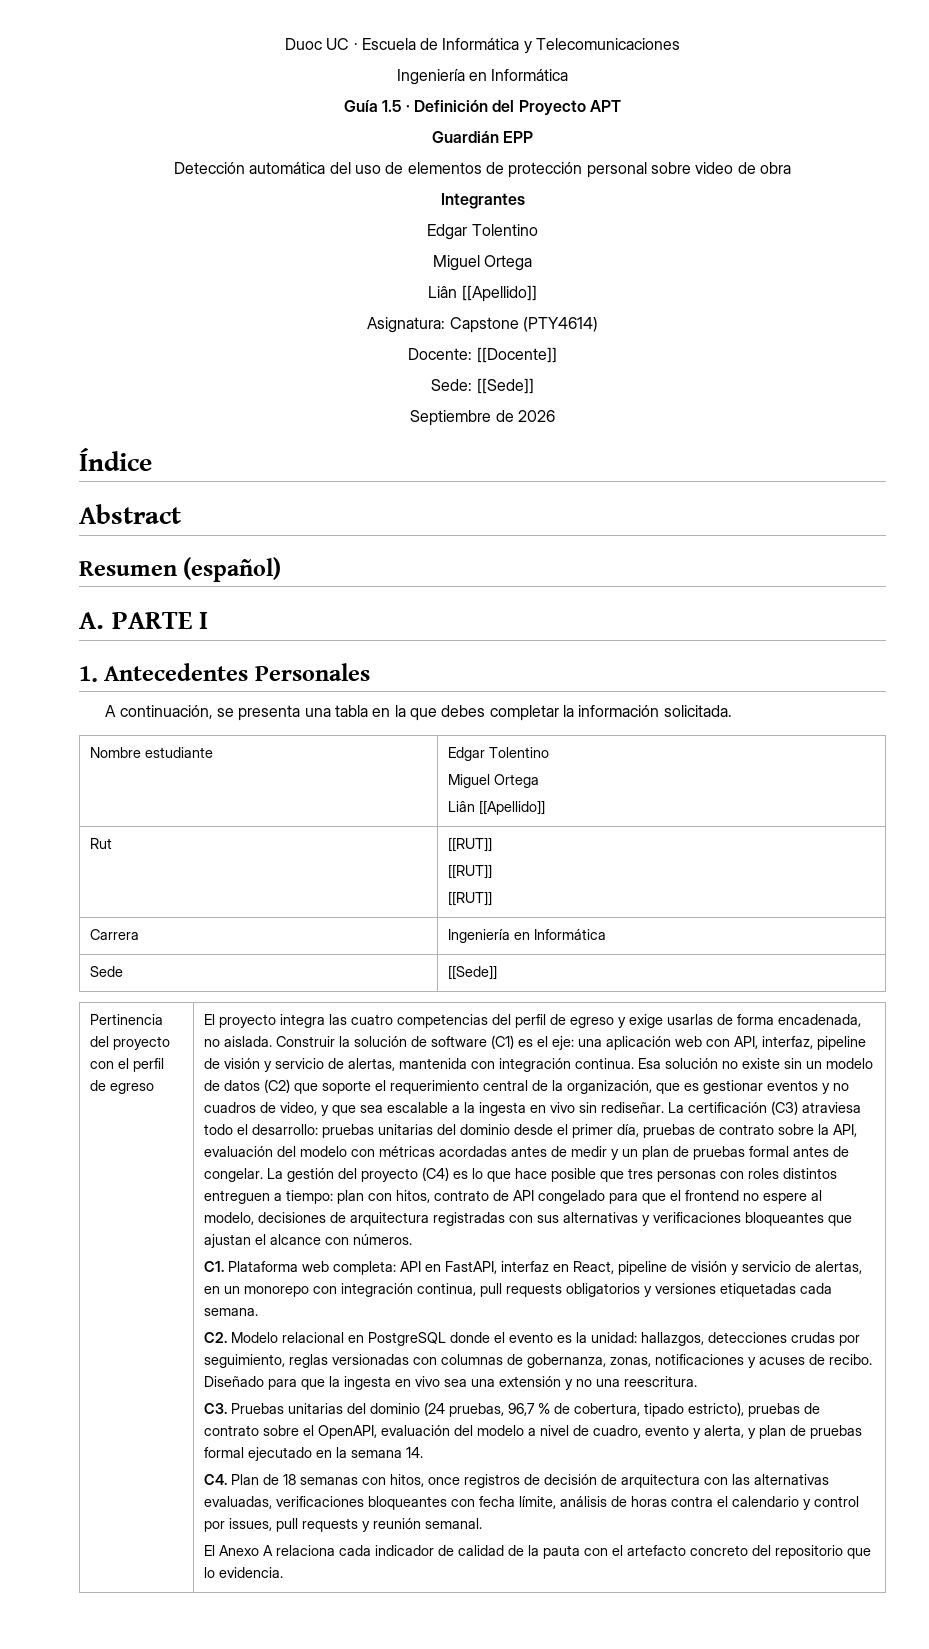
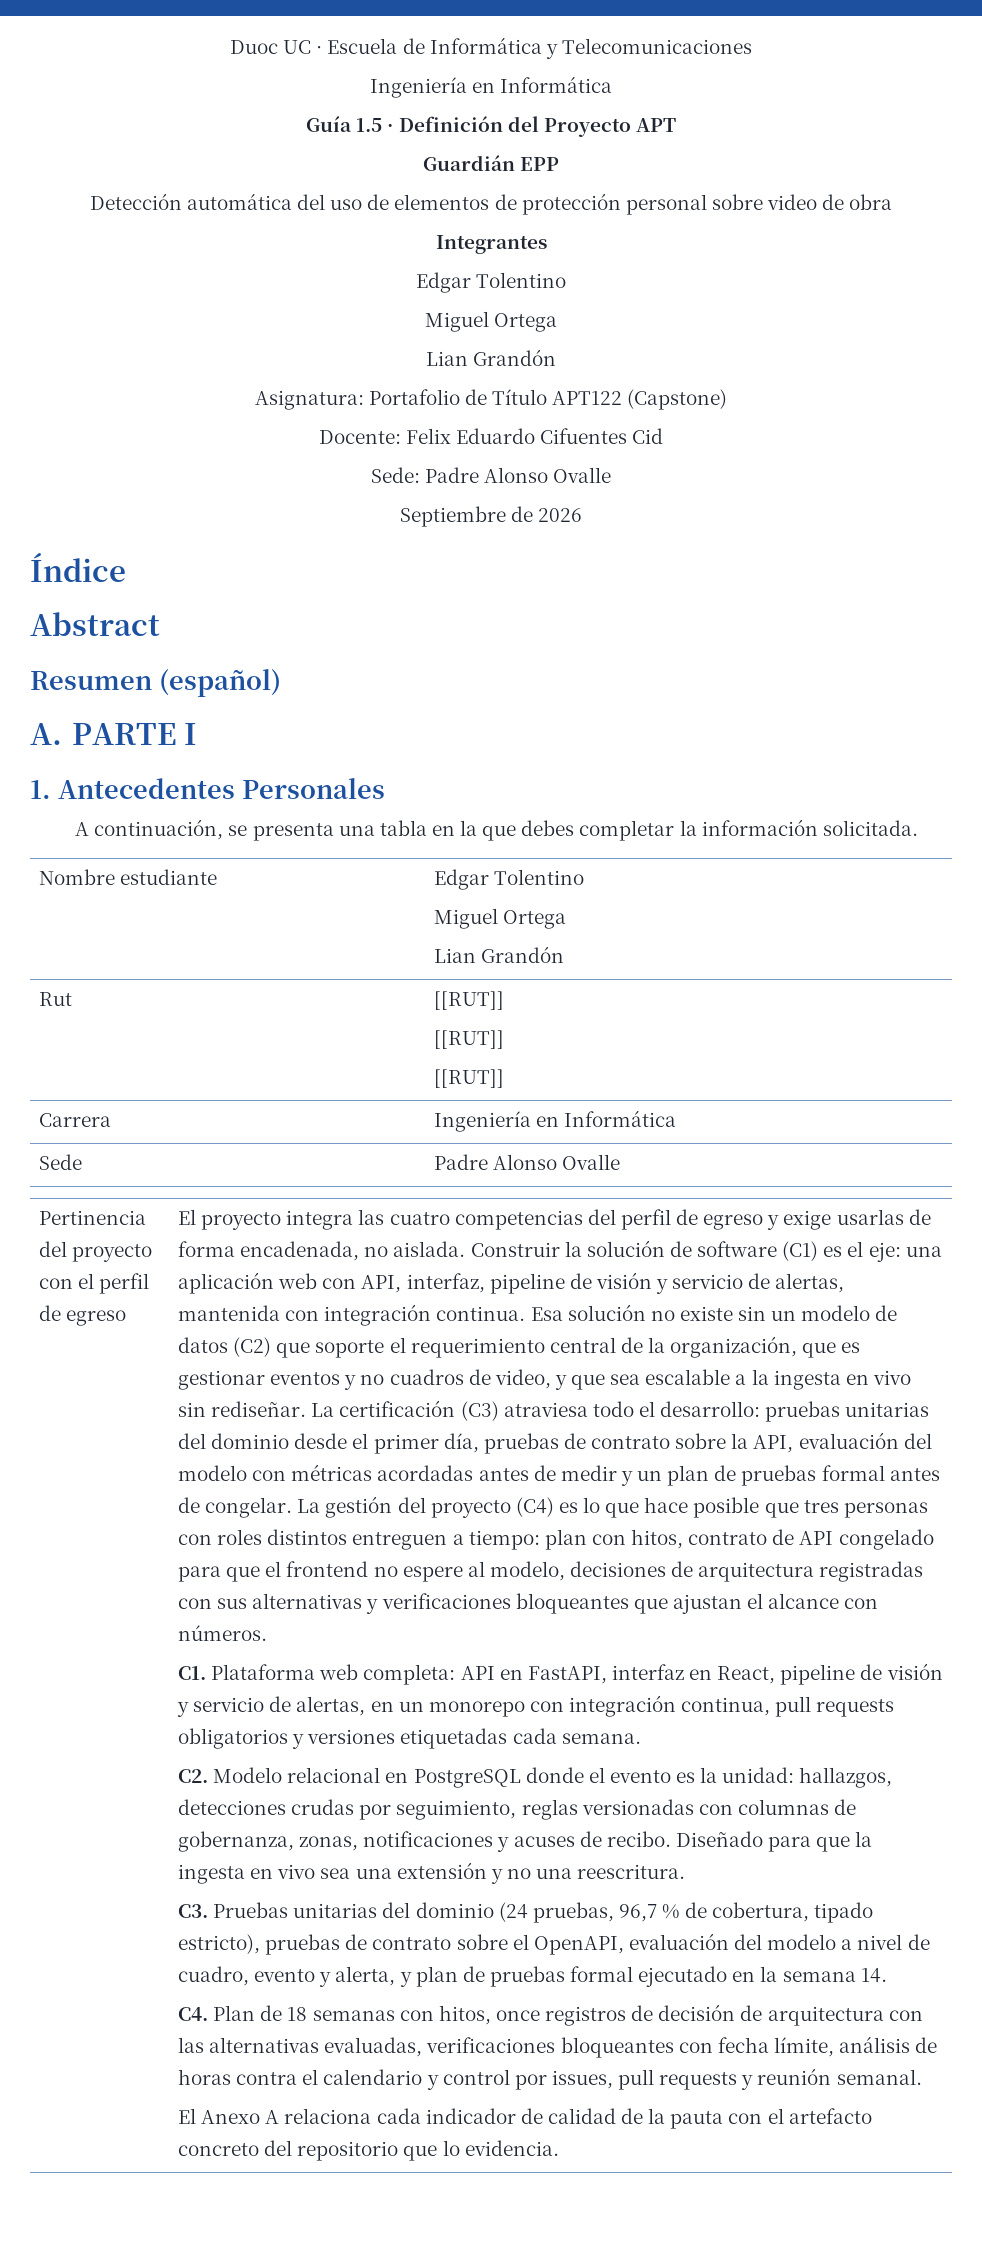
[428,285,537,302] Liân [[Apellido]] -> [425,349,557,366] Lian Grandón
[449,317,598,333] [408,347,557,363] [431,378,534,394] Capstone (PTY4614) // Docente: [[Docente]] // Sede: [[Sede]] -> [368,389,728,410] [318,428,664,444] [370,467,612,483] Portafolio de Título APT122 (Capstone) // Docente: Felix Eduardo Cifuentes Cid // Sede: Padre Alonso Ovalle
[447,800,545,815] Liân [[Apellido]] -> [434,946,565,963] Lian Grandón
[447,965,497,980] [[Sede]] -> [434,1154,621,1170] Padre Alonso Ovalle

